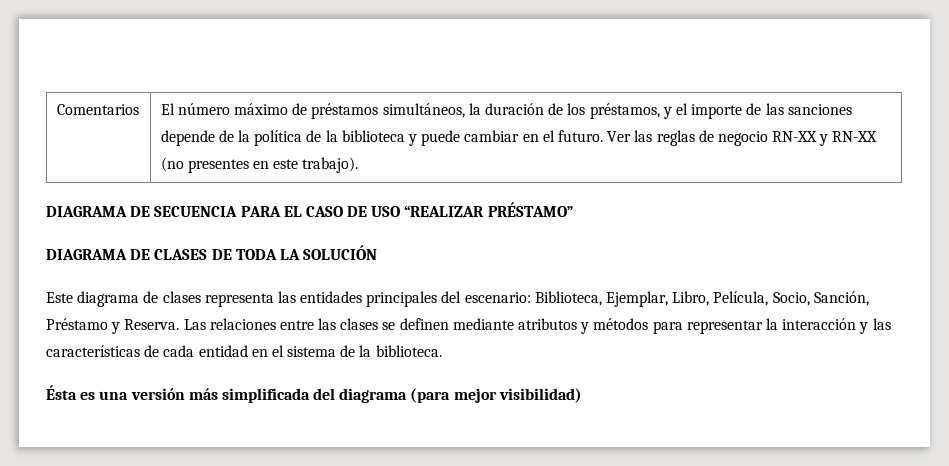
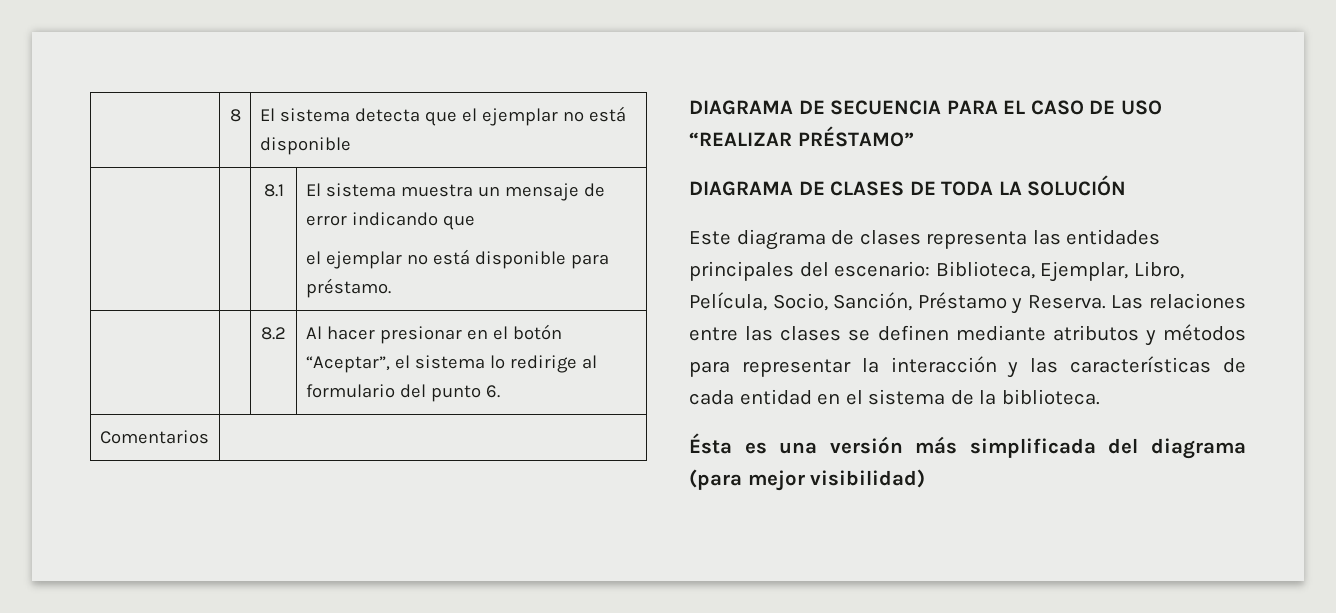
[56,104,139,115] [160,103,852,119] [160,130,878,146] [160,157,359,173] Comentarios | El número máximo de préstamos simultáneos, la duración de los préstamos, y el importe de las sanciones depende de la política de la biblioteca y puede cambiar en el futuro. Ver las reglas de negocio RN-XX y RN-XX (no presentes en este trabajo). -> [229,109,241,122] [259,106,626,126] [259,137,351,155] [263,184,284,197] [305,183,605,201] [305,212,475,230] [305,249,609,269] [305,278,391,298] [261,327,286,340] [305,324,562,344] [305,355,597,373] [305,384,500,402] [99,430,209,444] | 8 | El sistema detecta que el ejemplar no está disponible // | | 8.1 | El sistema muestra un mensaje de error indicando que // el ejemplar no está disponible para préstamo. // | | 8.2 | Al hacer presionar en el botón “Aceptar”, el sistema lo redirige al formulario del punto 6. // Comentarios |

